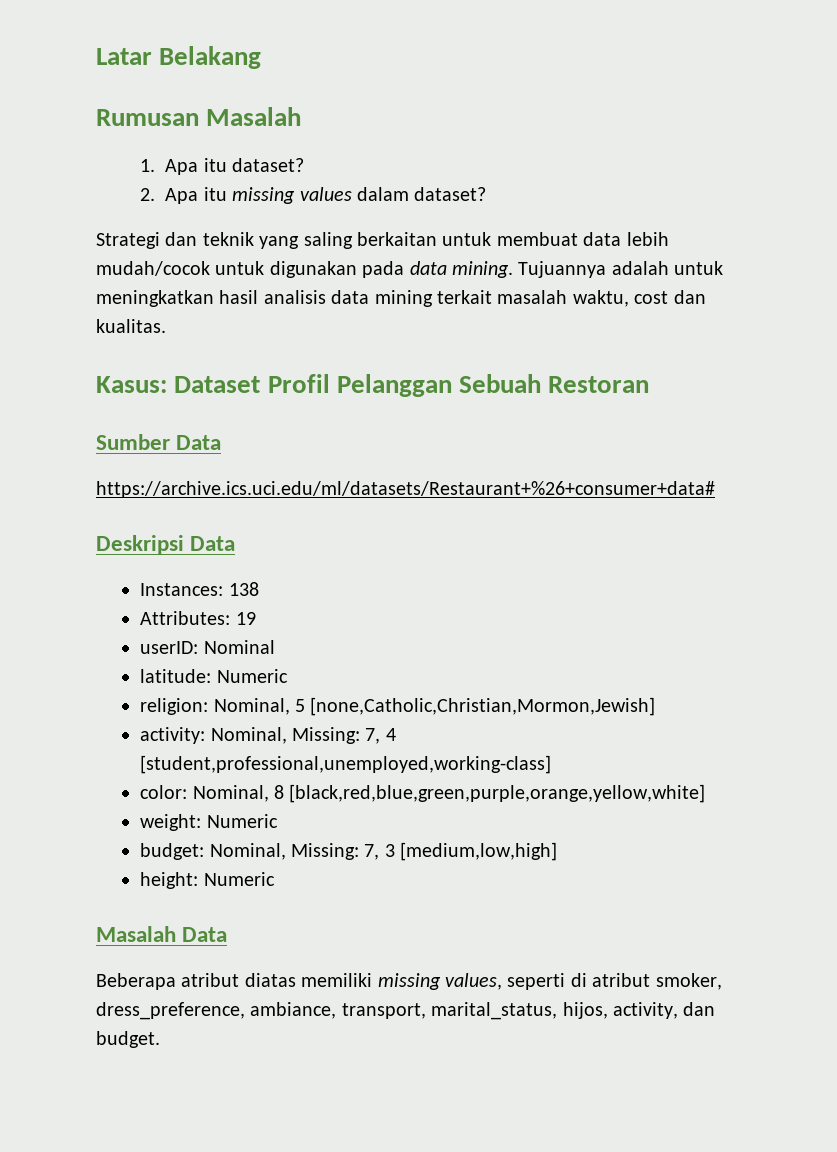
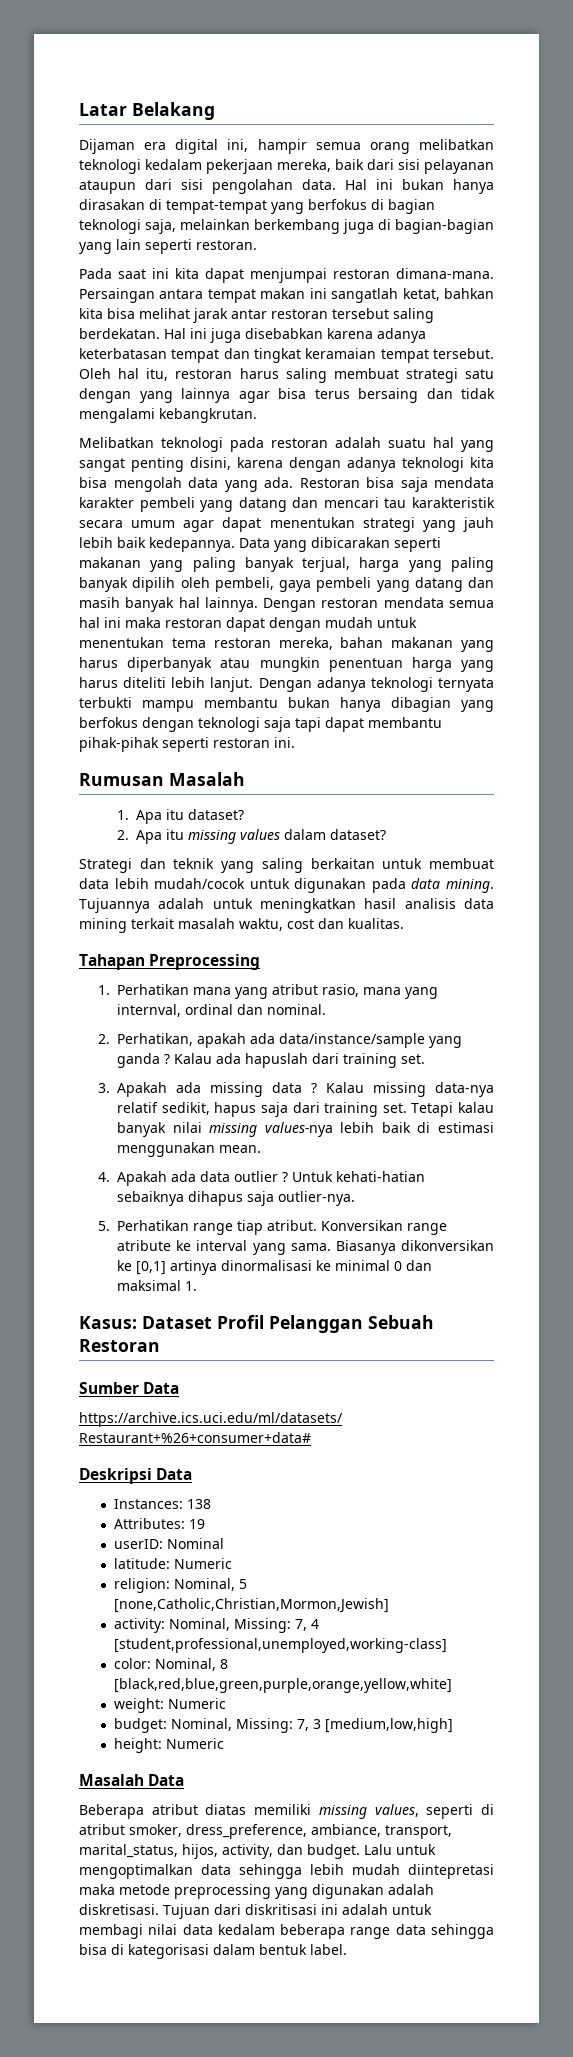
(262, 57) none -> [79,139,494,154] [79,159,494,174] [79,179,494,194] [79,199,435,214] [79,219,494,234] [79,239,257,254] [79,268,494,283] [79,288,494,303] [79,308,434,323] [79,328,426,343] [79,348,494,363] [79,368,494,383] [79,388,495,403] [79,408,257,423] [79,437,494,452] [79,457,494,472] [79,477,494,492] [79,497,495,512] [79,517,495,532] [79,537,441,552] [79,557,494,572] [79,577,494,592] [79,597,494,612] [79,617,417,632] [79,637,494,652] [79,657,494,672] [79,677,494,692] [79,697,494,712] [79,717,442,732] [79,737,295,752] // Dijaman era digital ini, hampir semua orang melibatkan teknologi kedalam pekerjaan mereka, baik dari sisi pelayanan ataupun dari sisi pengolahan data. Hal ini bukan hanya dirasakan di tempat-tempat yang berfokus di bagian teknologi saja, melainkan berkembang juga di bagian-bagian yang lain seperti restoran. // Pada saat ini kita dapat menjumpai restoran dimana-mana. Persaingan antara tempat makan ini sangatlah ketat, bahkan kita bisa melihat jarak antar restoran tersebut saling berdekatan. Hal ini juga disebabkan karena adanya keterbatasan tempat dan tingkat keramaian tempat tersebut. Oleh hal itu, restoran harus saling membuat strategi satu dengan yang lainnya agar bisa terus bersaing dan tidak mengalami kebangkrutan. // Melibatkan teknologi pada restoran adalah suatu hal yang sangat penting disini, karena dengan adanya teknologi kita bisa mengolah data yang ada. Restoran bisa saja mendata karakter pembeli yang datang dan mencari tau karakteristik secara umum agar dapat menentukan strategi yang jauh lebih baik kedepannya. Data yang dibicarakan seperti makanan yang paling banyak terjual, harga yang paling banyak dipilih oleh pembeli, gaya pembeli yang datang dan masih banyak hal lainnya. Dengan restoran mendata semua hal ini maka restoran dapat dengan mudah untuk menentukan tema restoran mereka, bahan makanan yang harus diperbanyak atau mungkin penentuan harga yang harus diteliti lebih lanjut. Dengan adanya teknologi ternyata terbukti mampu membantu bukan hanya dibagian yang berfokus dengan teknologi saja tapi dapat membantu pihak-pihak seperti restoran ini.
(166, 326) none -> [79,954,261,970] [98,984,439,999] [117,1004,327,1017] [98,1033,463,1048] [117,1053,426,1068] [98,1082,494,1097] [117,1102,494,1117] [117,1122,494,1137] [117,1142,262,1157] [98,1171,426,1186] [117,1191,356,1206] [98,1220,448,1235] [117,1240,494,1255] [117,1260,433,1275] [117,1280,198,1291] // Tahapan Preprocessing // 1. Perhatikan mana yang atribut rasio, mana yang internval, ordinal dan nominal. // 2. Perhatikan, apakah ada data/instance/sample yang ganda ? Kalau ada hapuslah dari training set. // 3. Apakah ada missing data ? Kalau missing data-nya relatif sedikit, hapus saja dari training set. Tetapi kalau banyak nilai missing values-nya lebih baik di estimasi menggunakan mean. // 4. Apakah ada data outlier ? Untuk kehati-hatian sebaiknya dihapus saja outlier-nya. // 5. Perhatikan range tiap atribut. Konversikan range atribute ke interval yang sama. Biasanya dikonversikan ke [0,1] artinya dinormalisasi ke minimal 0 dan maksimal 1.
(160, 1039) none -> [364,1844,436,1855] [79,1864,494,1879] [79,1884,434,1899] [79,1904,432,1919] [79,1924,494,1939] [79,1944,347,1959] Lalu untuk mengoptimalkan data sehingga lebih mudah diintepretasi maka metode preprocessing yang digunakan adalah diskretisasi. Tujuan dari diskritisasi ini adalah untuk membagi nilai data kedalam beberapa range data sehingga bisa di kategorisasi dalam bentuk label.

